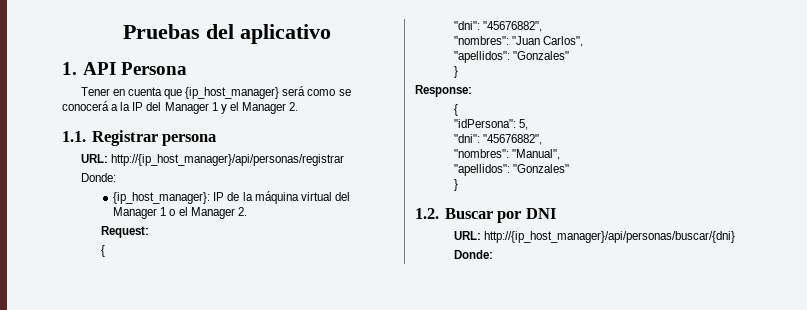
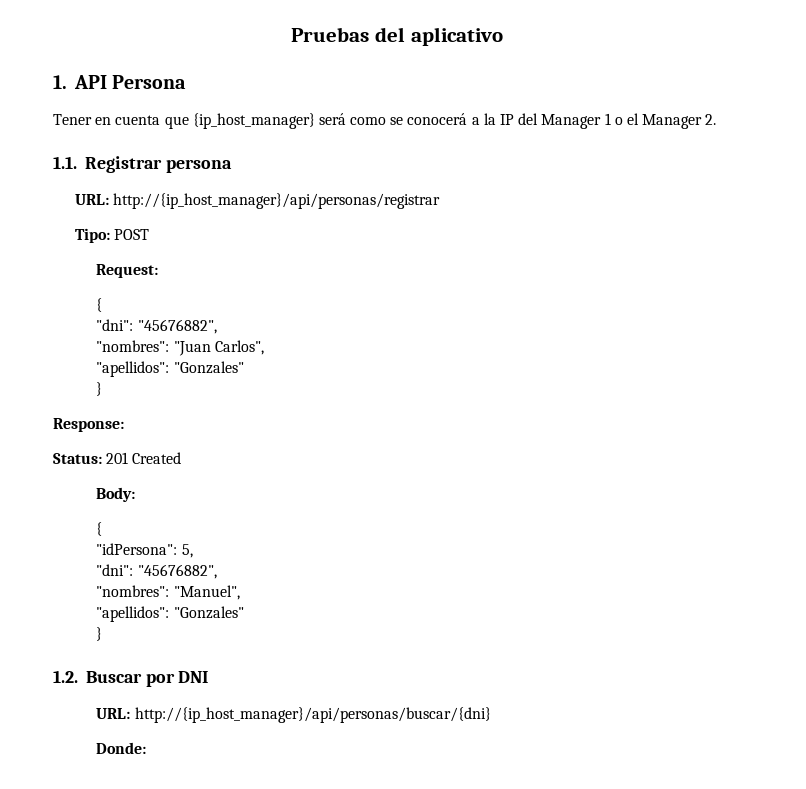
[220,104,227,114] y -> [614,117,623,125] o
[81,173,117,182] [113,191,350,204] [113,207,247,219] Donde: // {ip_host_manager}: IP de la máquina virtual del Manager 1 o el Manager 2. -> [74,228,149,243] Tipo: POST
(472, 91) none -> [53,452,182,464] [96,487,136,502] // Status: 201 Created // Body:
[511,149,560,160] "Manual", -> [173,585,240,600] "Manuel",

